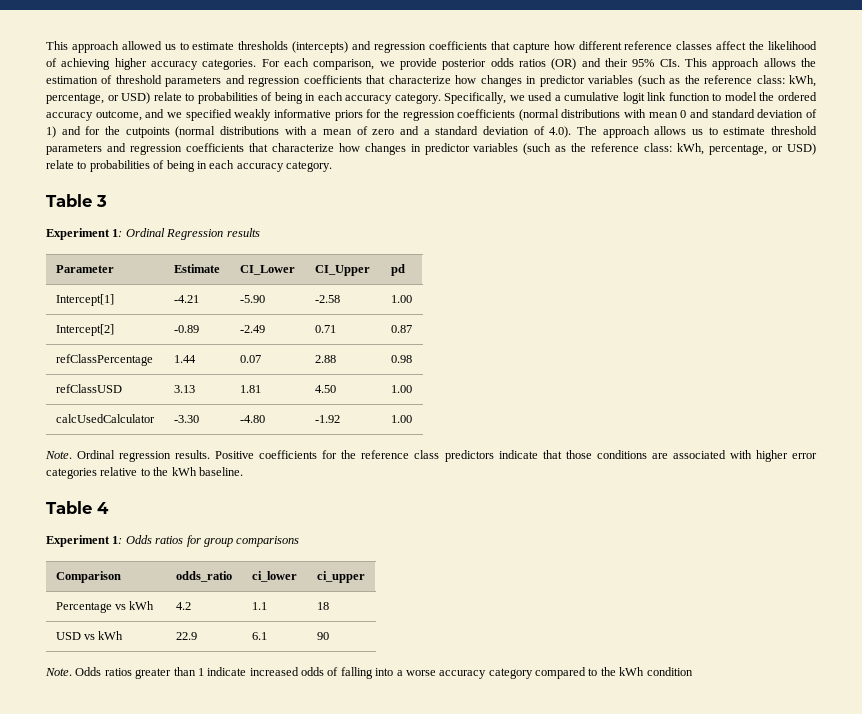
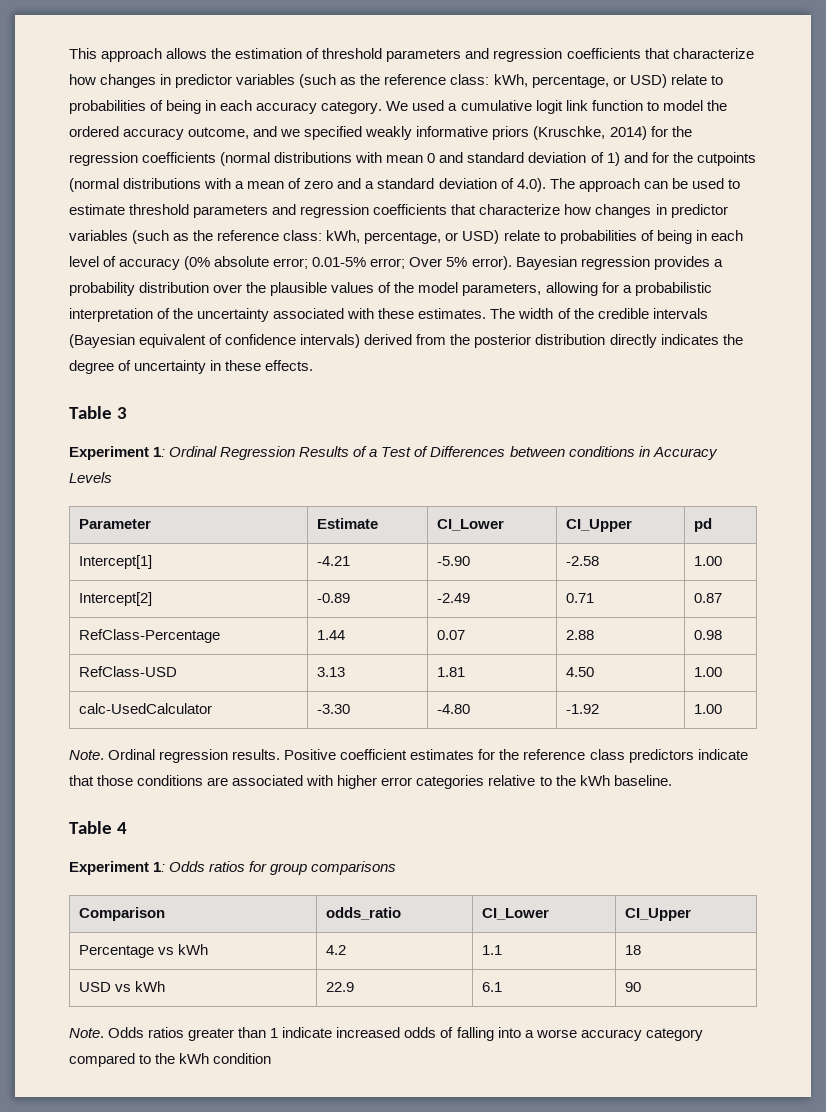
[46,41,818,53] [46,58,760,70] This approach allowed us to estimate thresholds (intercepts) and regression coefficients that capture how different reference classes affect the likelihood of achieving higher accuracy categories. For each comparison, we provide posterior odds ratios (OR) and their 95% CIs. This approach -> [69,48,163,62] This approach
[444,92,525,104] Specifically, we -> [386,101,409,111] We
(363, 115) none -> [533,126,647,140] (Kruschke, 2014)
[654,126,703,135] allows us -> [643,178,724,189] can be used
[236,161,332,172] accuracy category. -> [69,256,723,270] [69,282,712,296] [69,308,708,322] [69,334,743,348] [69,360,314,374] level of accuracy (0% absolute error; 0.01-5% error; Over 5% error). Bayesian regression provides a probability distribution over the plausible values of the model parameters, allowing for a probabilistic interpretation of the uncertainty associated with these estimates. The width of the credible intervals (Bayesian equivalent of confidence intervals) derived from the posterior distribution directly indicates the degree of uncertainty in these effects.
[226,228,260,237] results -> [299,446,718,460] [69,472,112,483] Results of a Test of Differences between conditions in Accuracy Levels
[55,354,153,366] refClassPercentage -> [78,629,220,643] RefClass-Percentage
[55,384,122,393] refClassUSD -> [78,666,177,677] RefClass-USD
[55,414,155,423] calcUsedCalculator -> [78,703,212,714] calc-UsedCalculator
[259,450,318,459] coefficients -> [340,749,475,760] coefficient estimates
[251,571,297,582] [316,571,365,583] ci_lower | ci_upper -> [481,908,549,920] [624,908,691,921] CI_Lower | CI_Upper

